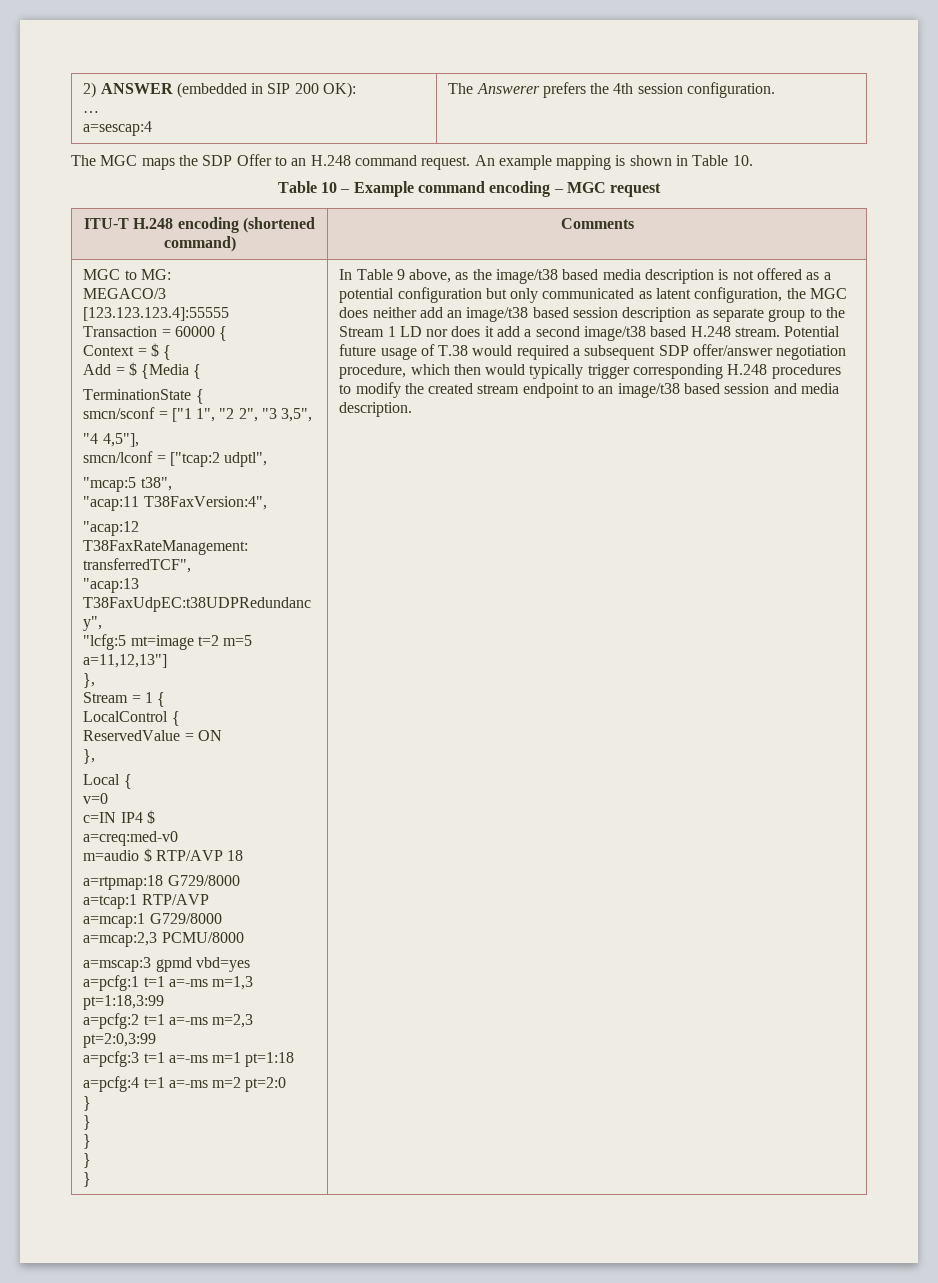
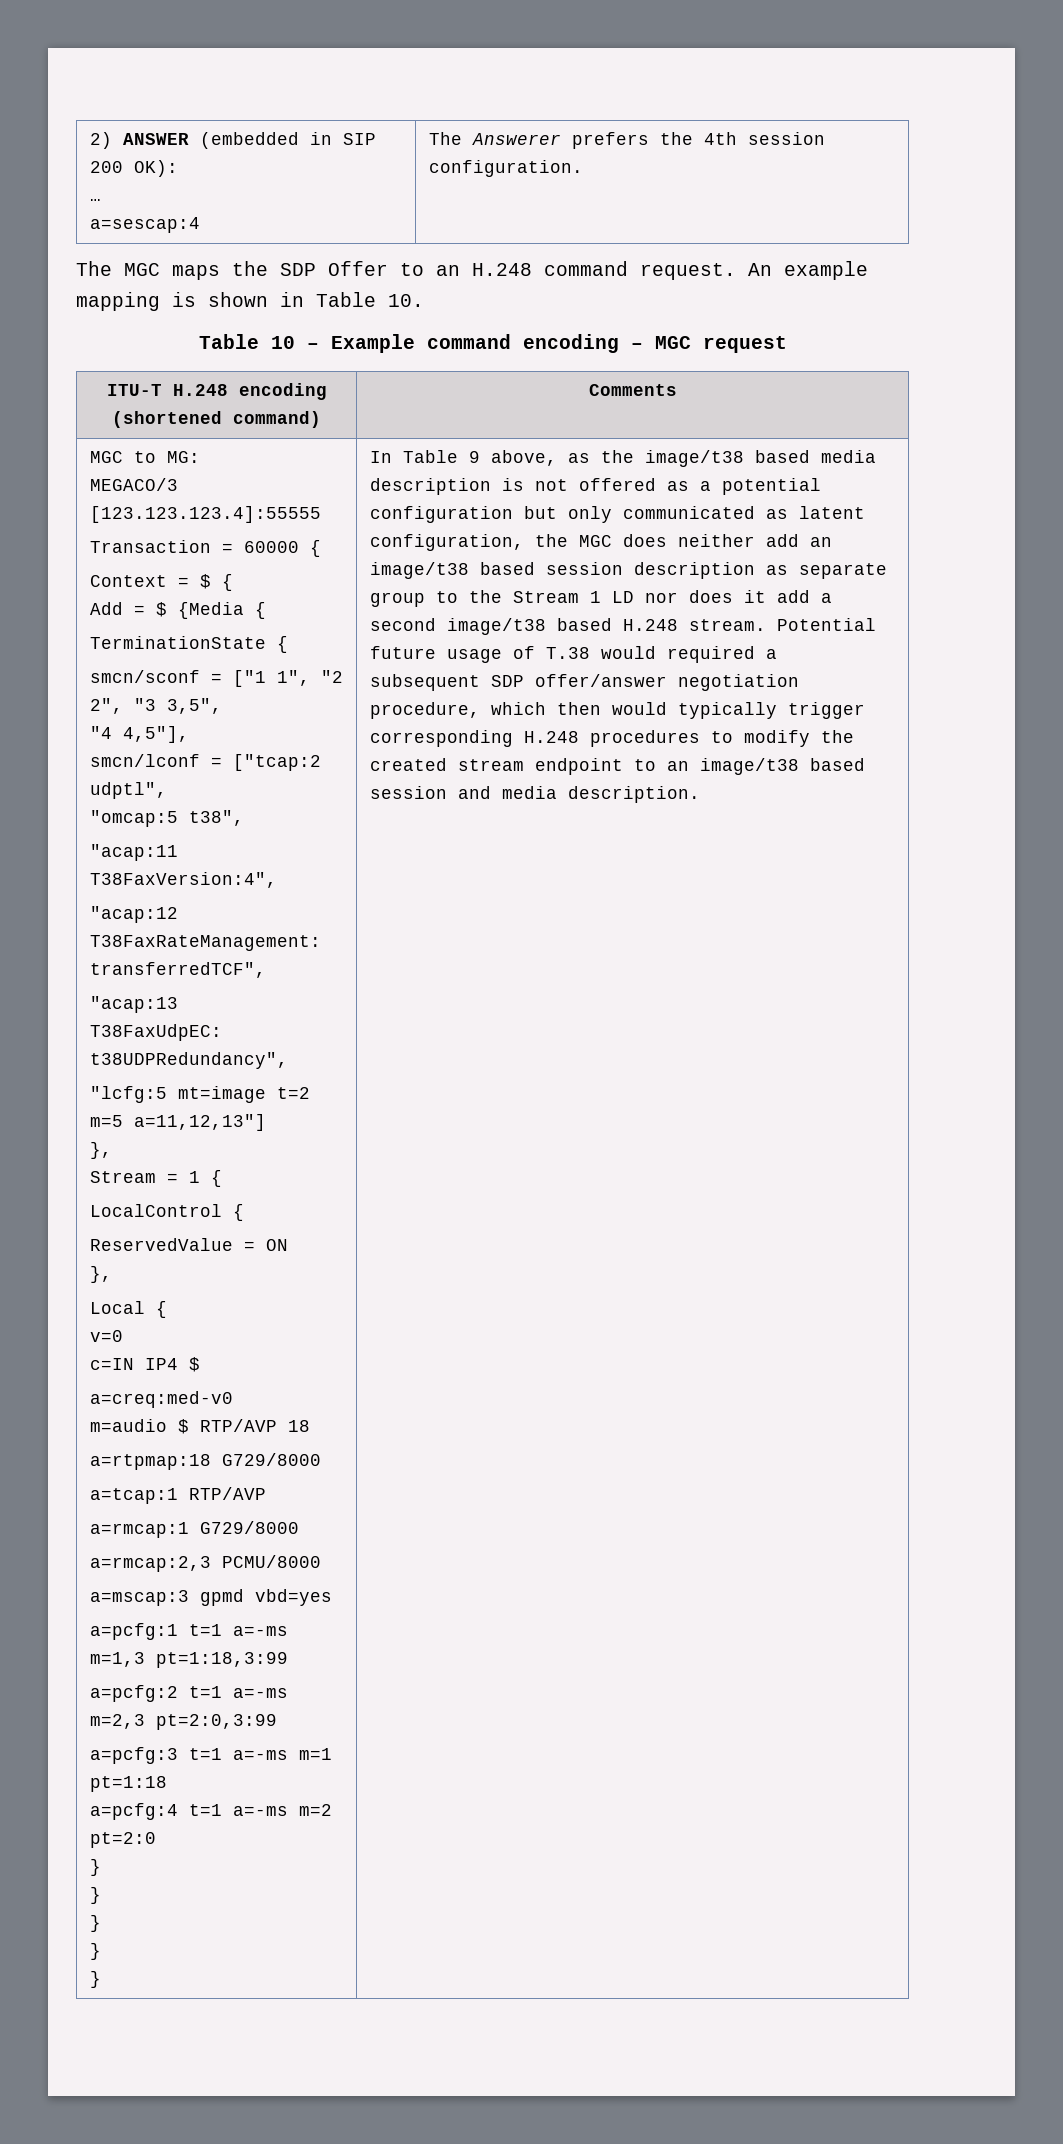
[83,477,137,492] "mcap:5 -> [89,810,178,827] "omcap:5
[83,913,222,928] [83,932,158,947] a=mcap:1 G729/8000 // a=mcap:2,3 -> [89,1521,299,1538] [89,1556,211,1572] a=rmcap:1 G729/8000 // a=rmcap:2,3

